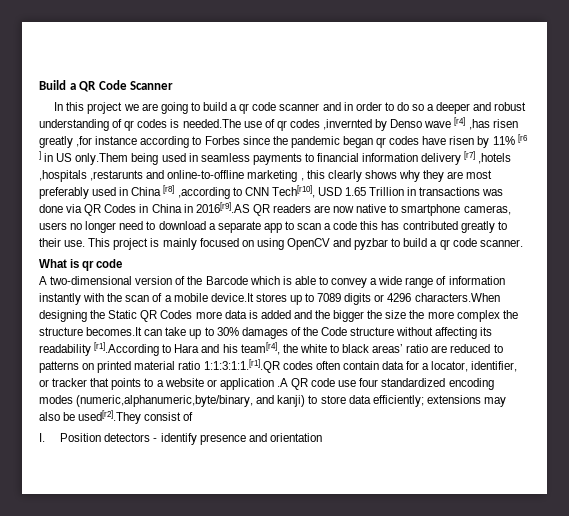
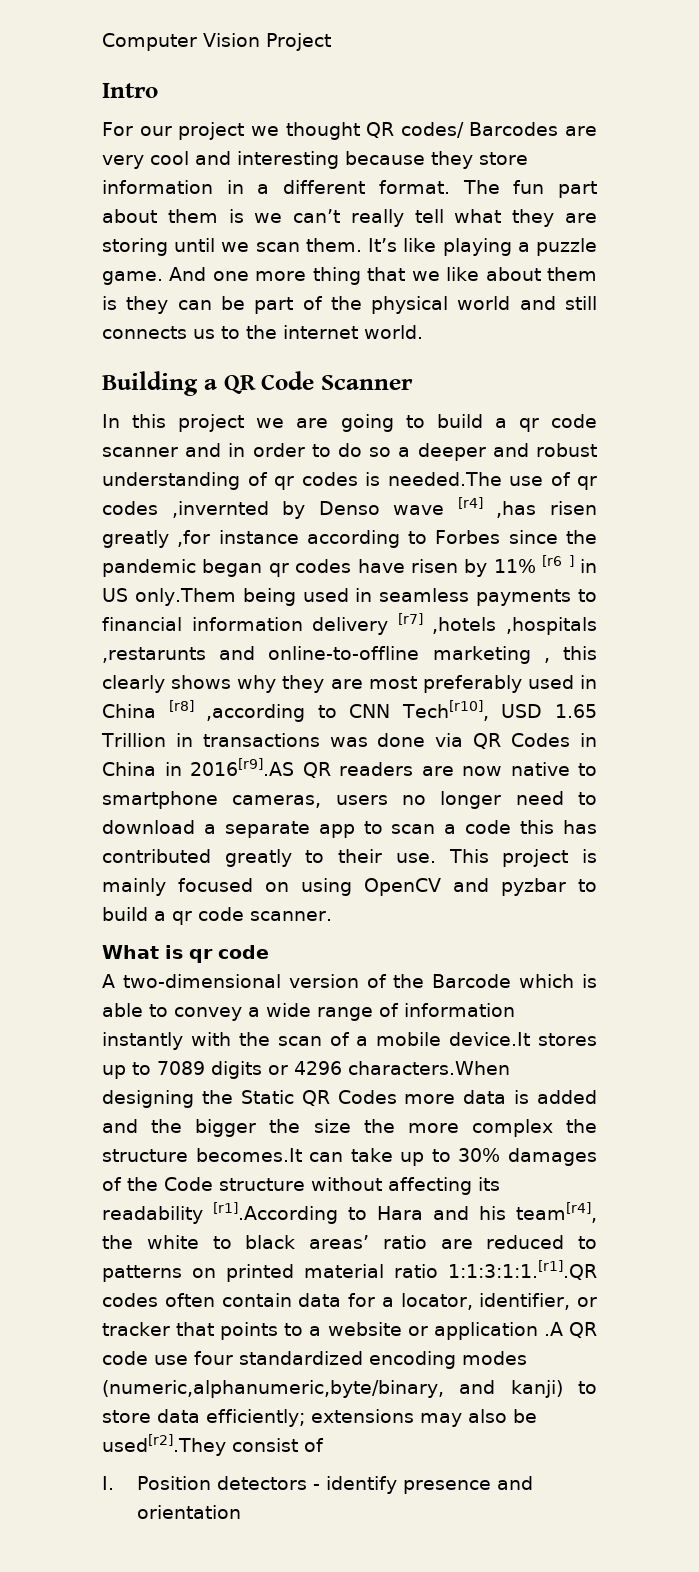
[39,80,66,90] Build -> [102,33,331,51] [102,83,158,98] [102,122,597,140] [102,151,528,169] [102,180,597,198] [102,209,597,227] [102,238,597,256] [102,267,597,285] [102,296,597,314] [102,325,423,339] [102,371,198,396] Computer Vision Project // Intro // For our project we thought QR codes/ Barcodes are very cool and interesting because they store information in a different format. The fun part about them is we can’t really tell what they are storing until we scan them. It’s like playing a puzzle game. And one more thing that we like about them is they can be part of the physical world and still connects us to the internet world. // Building

